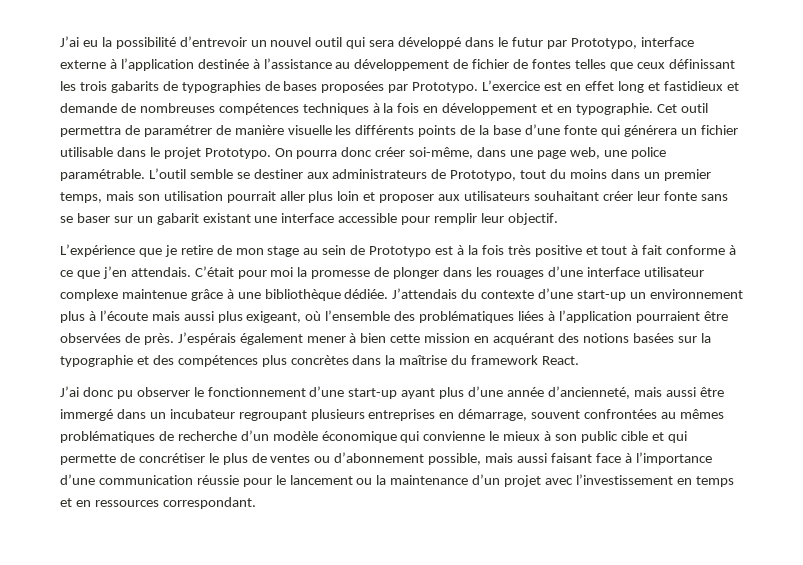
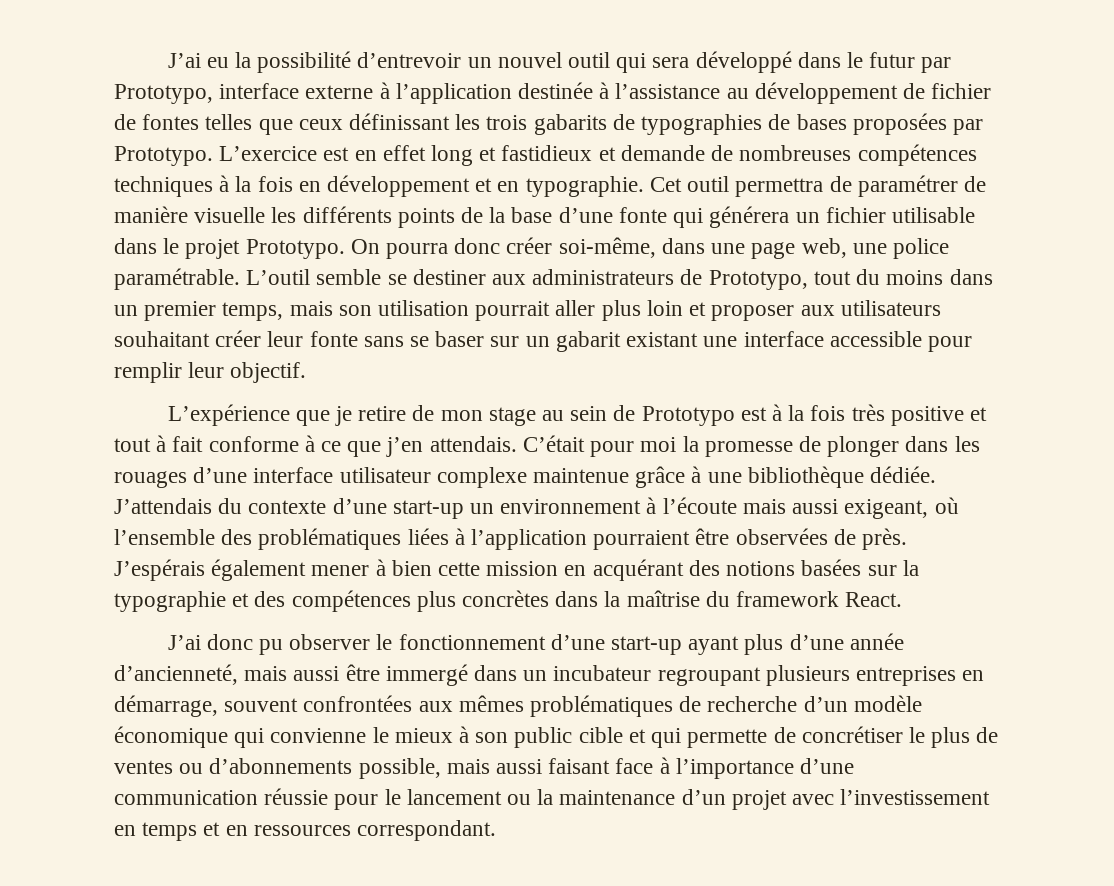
[60,311,85,323] plus -> (642, 506) none
[217,311,243,323] plus -> (839, 506) none
[661,412,677,419] au -> [418,701,453,712] aux
[334,452,425,463] d’abonnement -> [209,758,353,774] d’abonnements

